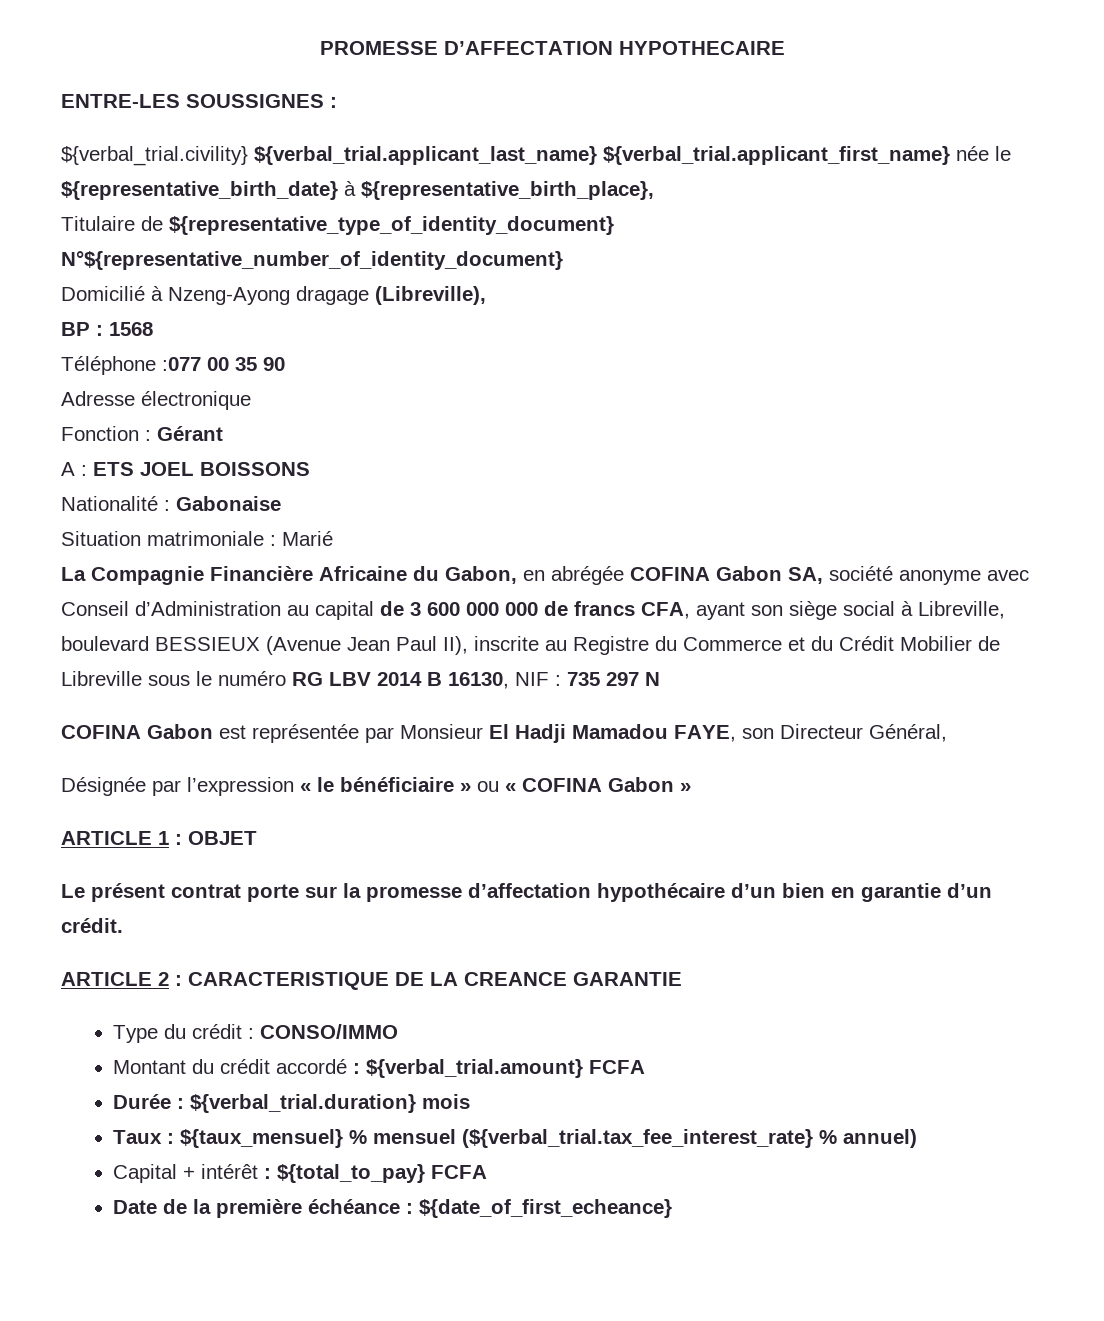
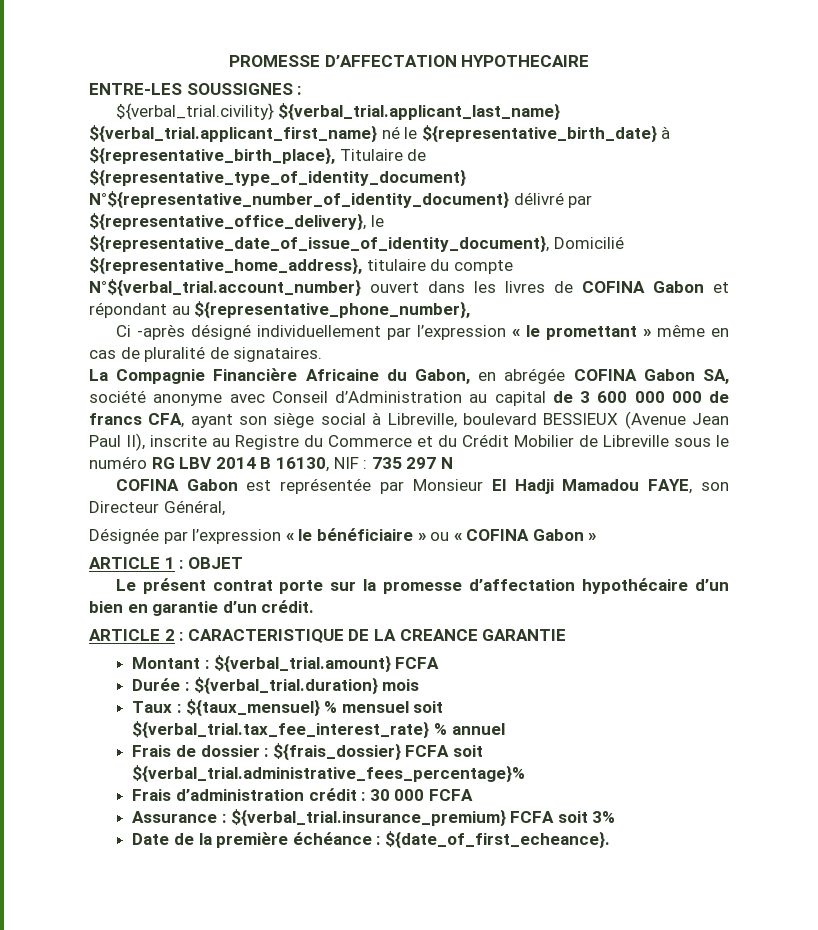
[956,146,989,161] née -> [381,126,400,139] né
(654, 190) // -> (335, 156) none
[61,286,486,305] [61,322,153,336] [61,356,285,375] [61,391,251,410] [61,426,223,441] [61,462,310,476] [61,496,281,511] [61,531,333,546] // Domicilié à Nzeng-Ayong dragage (Libreville), // BP : 1568 // Téléphone :077 00 35 90 // Adresse électronique // Fonction : Gérant // A : ETS JOEL BOISSONS // Nationalité : Gabonaise // Situation matrimoniale : Marié -> [513,192,593,208] [89,213,384,231] [89,235,624,253] [89,257,513,275] [89,279,729,297] [89,301,471,319] [115,324,729,340] [89,346,323,362] délivré par ${representative_office_delivery}, le ${representative_date_of_issue_of_identity_document}, Domicilié ${representative_home_address}, titulaire du compte N°${verbal_trial.account_number} ouvert dans les livres de COFINA Gabon et répondant au ${representative_phone_number}, // Ci -après désigné individuellement par l’expression « le promettant » même en cas de pluralité de signataires.
[113,1024,399,1043] [113,1059,348,1074] Type du crédit : CONSO/IMMO // Montant du crédit accordé -> [132,657,201,669] Montant
[462,1129,918,1148] [113,1164,488,1183] (${verbal_trial.tax_fee_interest_rate} % annuel) // Capital + intérêt : ${total_to_pay} FCFA -> [413,701,444,713] [132,721,505,739] [132,743,483,761] [132,765,526,783] [132,788,473,801] [132,809,616,827] soit ${verbal_trial.tax_fee_interest_rate} % annuel // Frais de dossier : ${frais_dossier} FCFA soit ${verbal_trial.administrative_fees_percentage}% // Frais d’administration crédit : 30 000 FCFA // Assurance : ${verbal_trial.insurance_premium} FCFA soit 3%
[419,1199,673,1218] ${date_of_first_echeance} -> [384,831,610,849] ${date_of_first_echeance}.

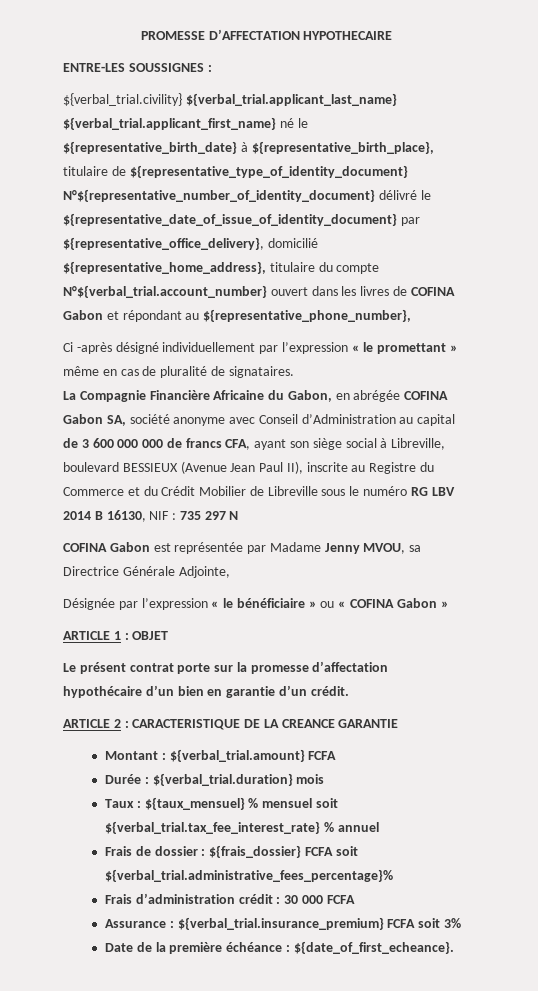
[339,149,403,161] Titulaire -> [63,166,108,176] titulaire
[568,195,593,208] [89,213,384,231] [89,235,624,253] par ${representative_office_delivery}, le ${representative_date_of_issue_of_identity_document}, Domicilié -> [420,190,431,200] [63,213,420,226] [63,237,318,250] le ${representative_date_of_issue_of_identity_document} par ${representative_office_delivery}, domicilié
[412,479,729,494] [89,500,225,516] Monsieur El Hadji Mamadou FAYE, son Directeur Général, -> [269,542,422,554] [63,566,230,578] Madame Jenny MVOU, sa Directrice Générale Adjointe,

